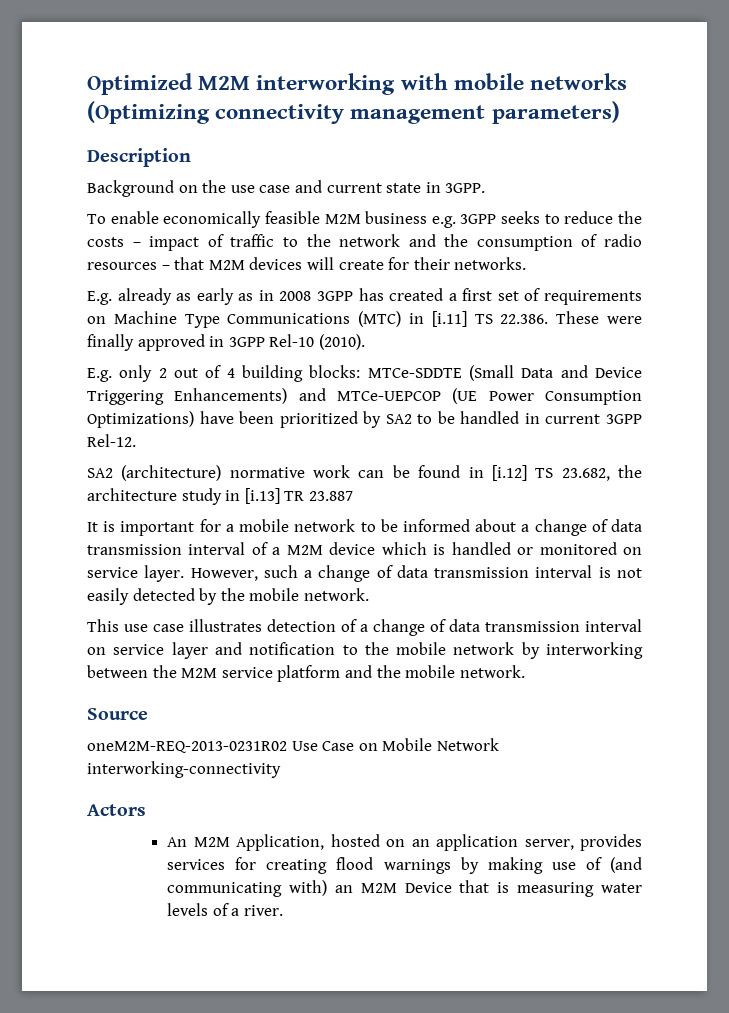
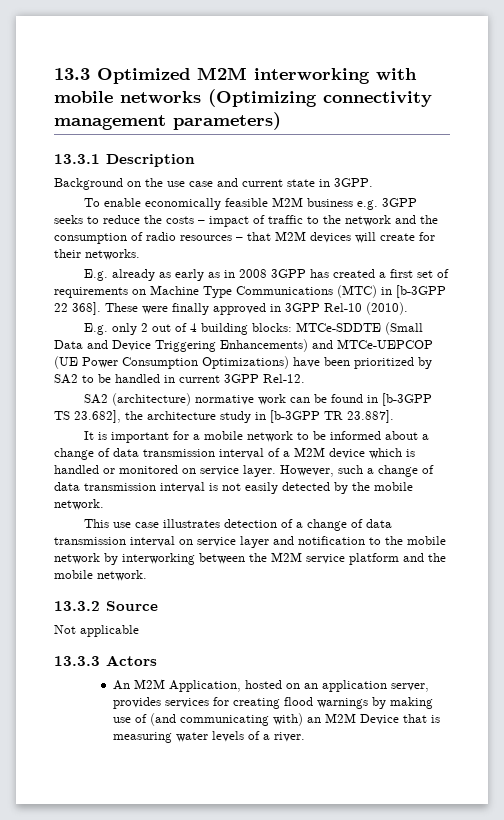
(87, 84) none -> [54,68,90,80] 13.3
(620, 112) none -> [54,154,100,164] 13.3.1
[431,311,549,327] [i.11] TS 22.386. -> [396,285,446,298] [54,302,101,315] [b-3GPP 22 368].
[491,465,610,481] [i.12] TS 23.682, -> [382,393,433,406] [54,410,121,423] [b-3GPP TS 23.682],
[244,488,353,504] [i.13] TR 23.887 -> [270,410,394,423] [b-3GPP TR 23.887].
(525, 671) none -> [54,601,100,611] 13.3.2
[87,738,499,753] [87,761,281,778] oneM2M-REQ-2013-0231R02 Use Case on Mobile Network interworking-connectivity // -> [54,625,139,637] [54,656,100,666] Not applicable // 13.3.3

